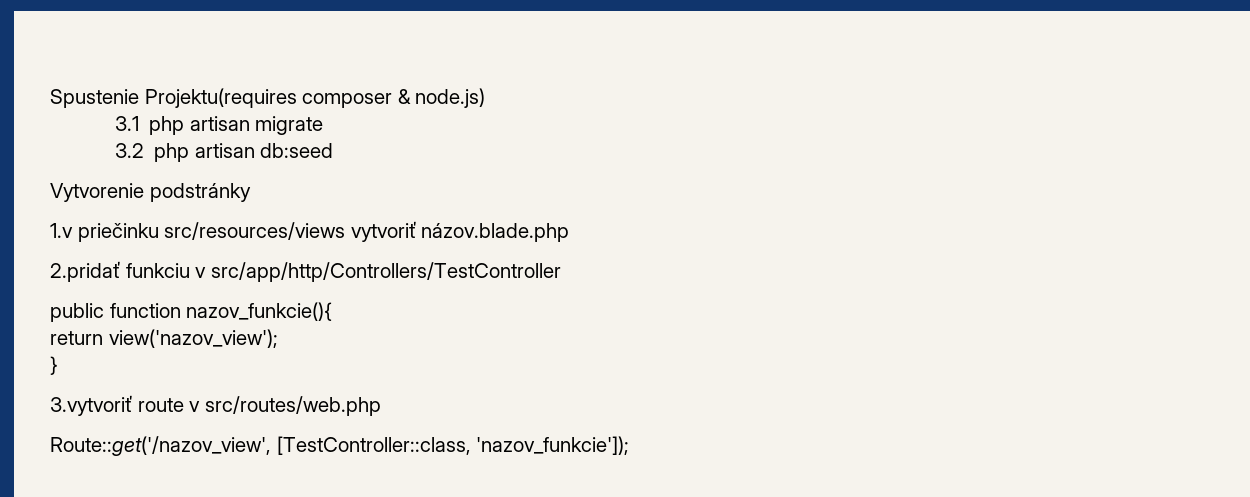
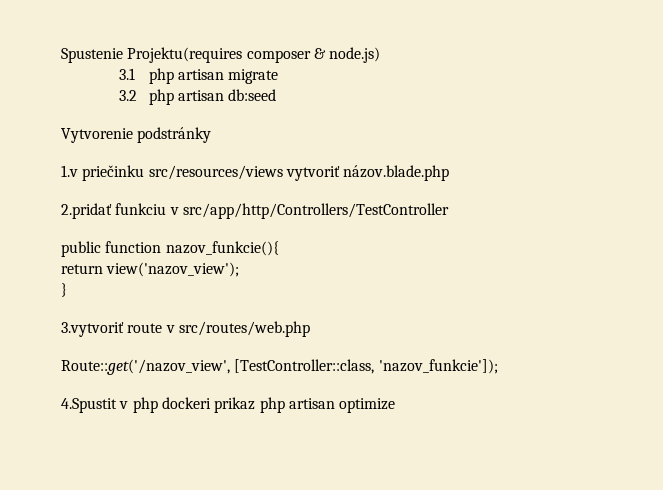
(630, 445) none -> [61,397,396,413] // 4.Spustit v php dockeri prikaz php artisan optimize

